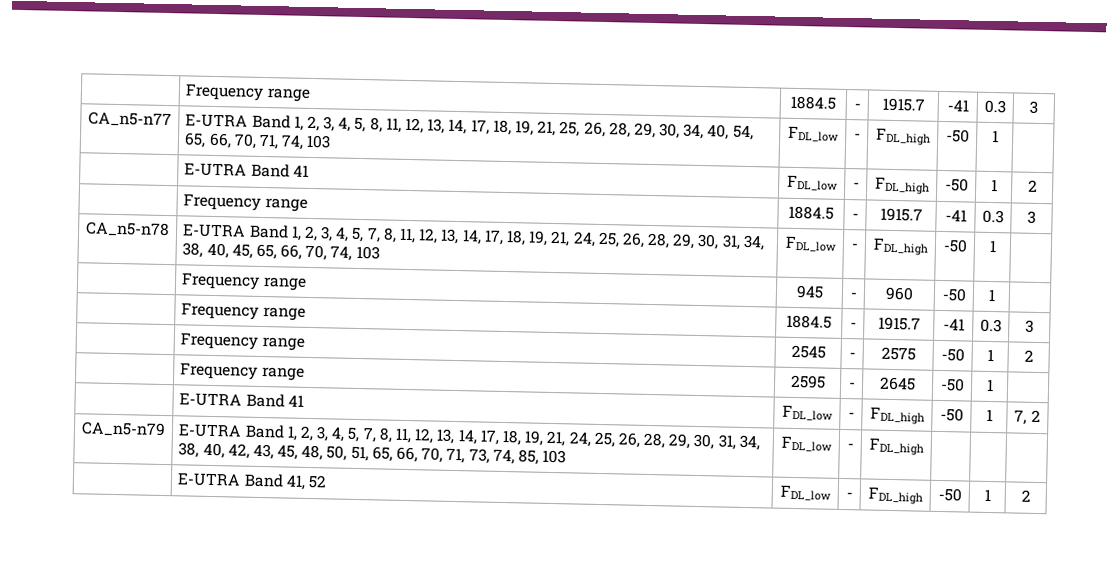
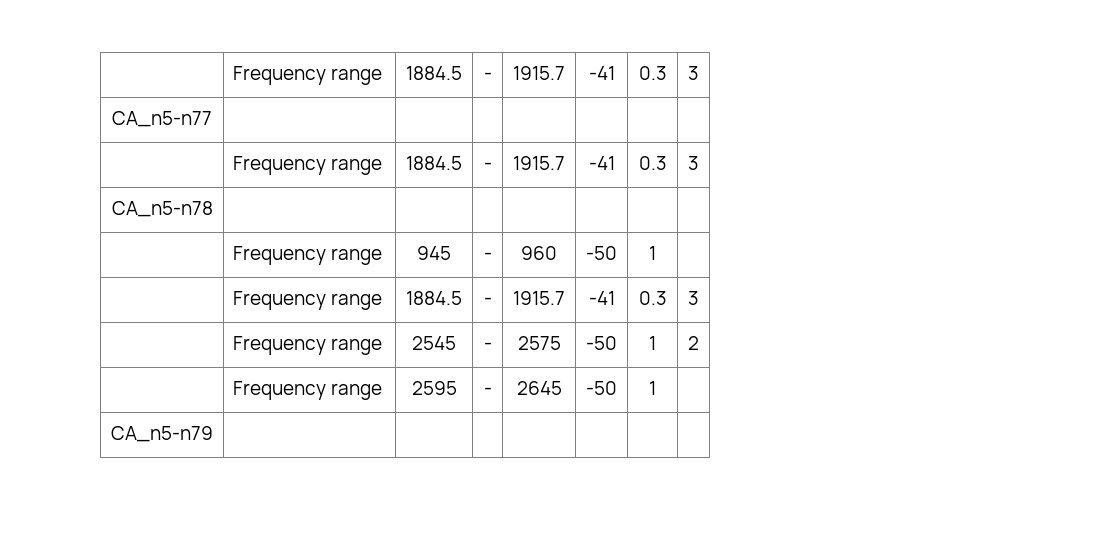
[185,113,754,141] [184,132,332,150] [787,125,839,142] [853,133,861,140] [875,127,931,146] [945,129,970,143] [991,129,999,143] [184,162,309,178] [786,174,838,191] [852,182,860,189] [873,176,930,195] [944,178,969,192] [990,178,998,192] [1027,179,1038,192] E-UTRA Band 1, 2, 3, 4, 5, 8, 11, 12, 13, 14, 17, 18, 19, 21, 25, 26, 28, 29, 30, 34, 40, 54, 65, 66, 70, 71, 74, 103 | FDL_low | - | FDL_high | -50 | 1 | // | E-UTRA Band 41 | FDL_low | - | FDL_high | -50 | 1 | 2 -> (212, 119) | | | | | |
[182,223,765,251] [182,242,380,261] [784,235,837,252] [850,243,858,250] [872,237,929,256] [942,239,968,253] [988,239,997,253] E-UTRA Band 1, 2, 3, 4, 5, 7, 8, 11, 12, 13, 14, 17, 18, 19, 21, 24, 25, 26, 28, 29, 30, 31, 34, 38, 40, 45, 65, 66, 70, 74, 103 | FDL_low | - | FDL_high | -50 | 1 -> (213, 209) | | | | |
[179,392,304,408] [781,404,833,421] [847,412,855,419] [869,406,925,425] [939,407,964,422] [985,408,993,422] [1014,409,1041,425] [81,421,166,438] [178,423,760,451] [178,442,567,465] [780,435,832,452] [846,443,854,450] [868,437,924,456] [177,472,327,490] [779,484,831,501] [845,492,853,499] [867,486,923,505] [937,487,962,502] [983,488,991,502] [1020,489,1031,502] | E-UTRA Band 41 | FDL_low | - | FDL_high | -50 | 1 | 7, 2 // CA_n5-n79 | E-UTRA Band 1, 2, 3, 4, 5, 7, 8, 11, 12, 13, 14, 17, 18, 19, 21, 24, 25, 26, 28, 29, 30, 31, 34, 38, 40, 42, 43, 45, 48, 50, 51, 65, 66, 70, 71, 73, 74, 85, 103 | FDL_low | - | FDL_high | | | // | E-UTRA Band 41, 52 | FDL_low | - | FDL_high | -50 | 1 | 2 -> [111,426,213,442] CA_n5-n79 | | | | | | |

